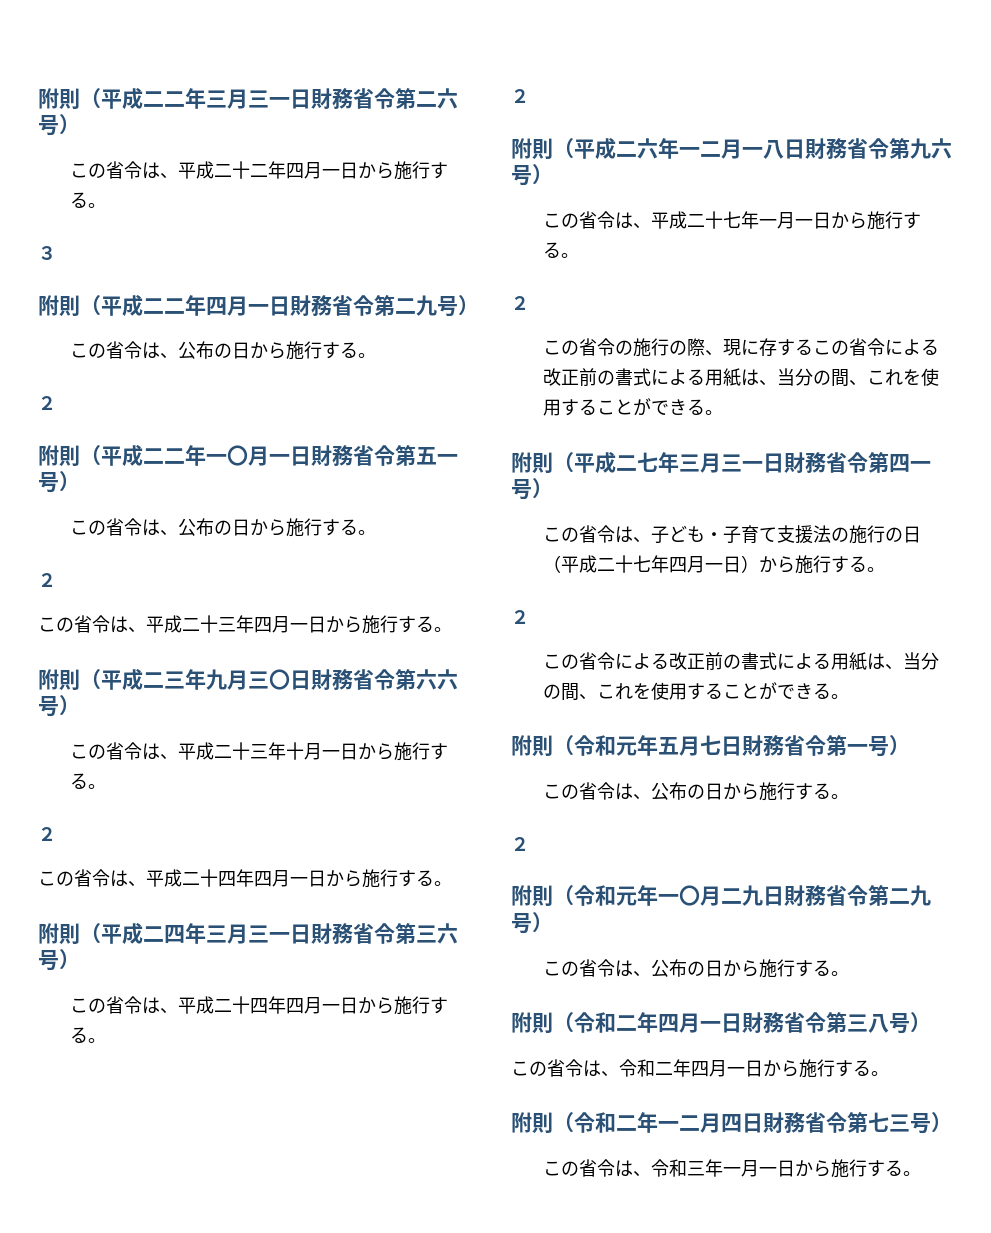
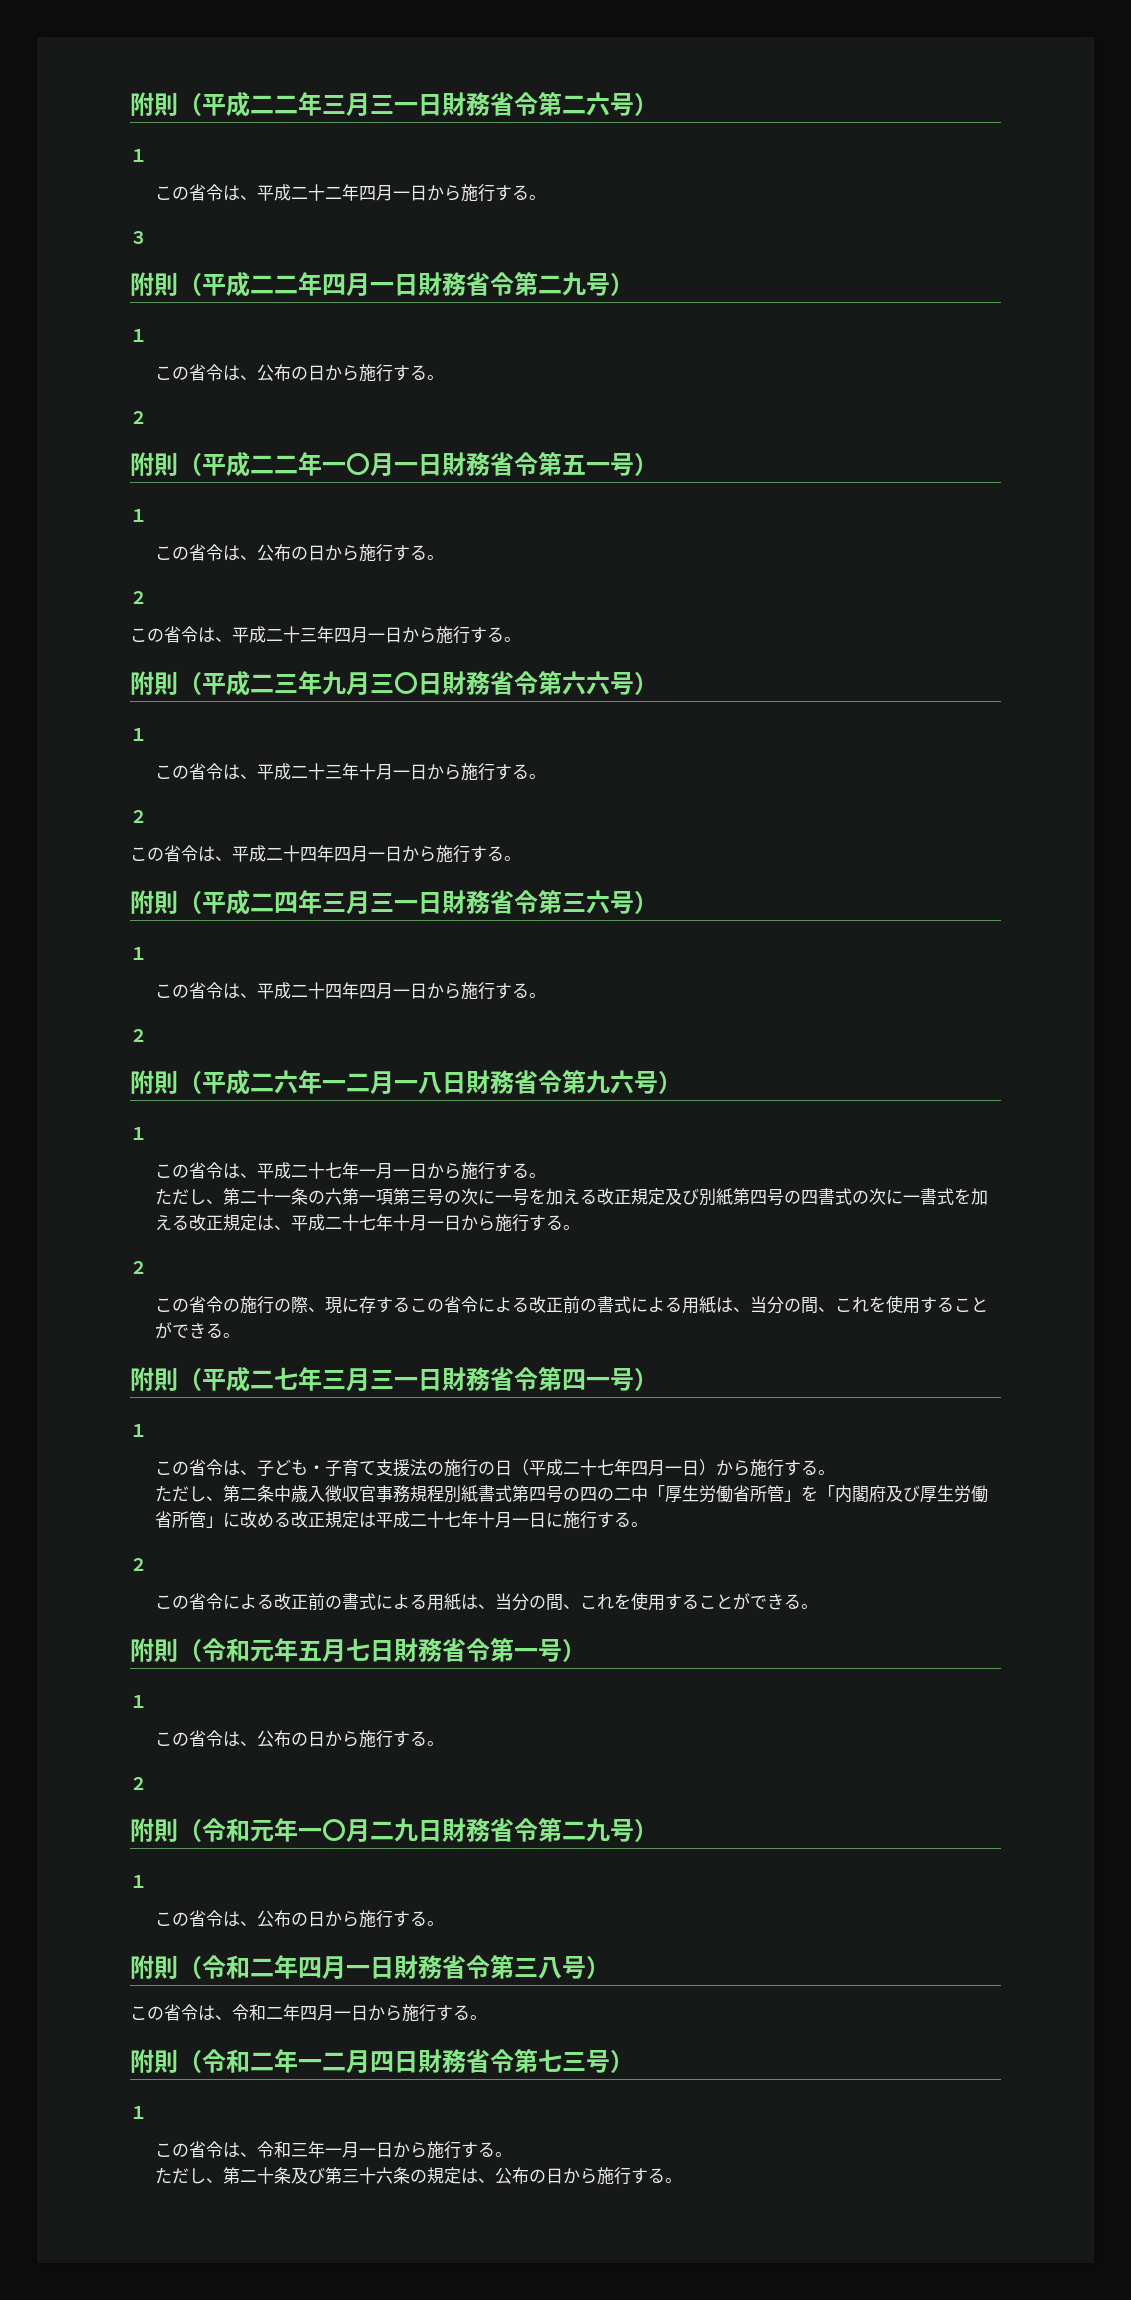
(80, 124) none -> [130,149,147,162] // １
(479, 305) none -> [130,329,147,342] // １
(80, 481) none -> [130,509,147,522] // １
(80, 705) none -> [130,728,147,741] // １
(80, 959) none -> [130,947,147,960] // １
(553, 174) none -> [130,1127,147,1140] // １
(579, 255) none -> [155,1188,989,1206] [155,1214,581,1232] // ただし、第二十一条の六第一項第三号の次に一号を加える改正規定及び別紙第四号の四書式の次に一書式を加える改正規定は、平成二十七年十月一日から施行する。
(553, 488) none -> [130,1424,147,1437] // １
(885, 569) none -> [155,1485,989,1503] [155,1511,649,1529] // ただし、第二条中歳入徴収官事務規程別紙書式第四号の四の二中「厚生労働省所管」を「内閣府及び厚生労働省所管」に改める改正規定は平成二十七年十月一日に施行する。
(910, 745) none -> [130,1695,147,1708] // １
(553, 922) none -> [130,1875,147,1888] // １
(952, 1122) none -> [130,2106,147,2119] // １
(921, 1173) none -> [155,2167,683,2185] // ただし、第二十条及び第三十六条の規定は、公布の日から施行する。

